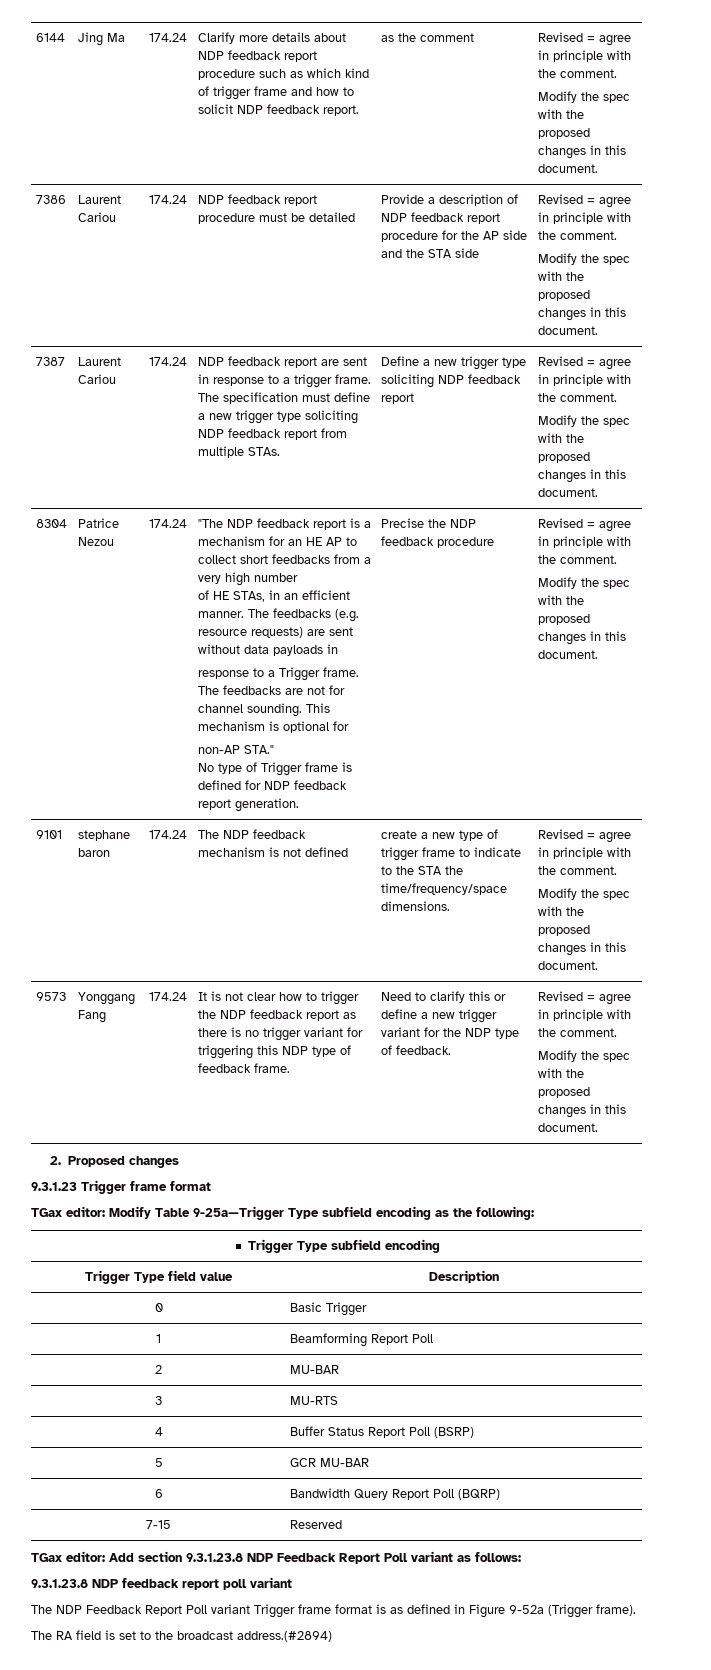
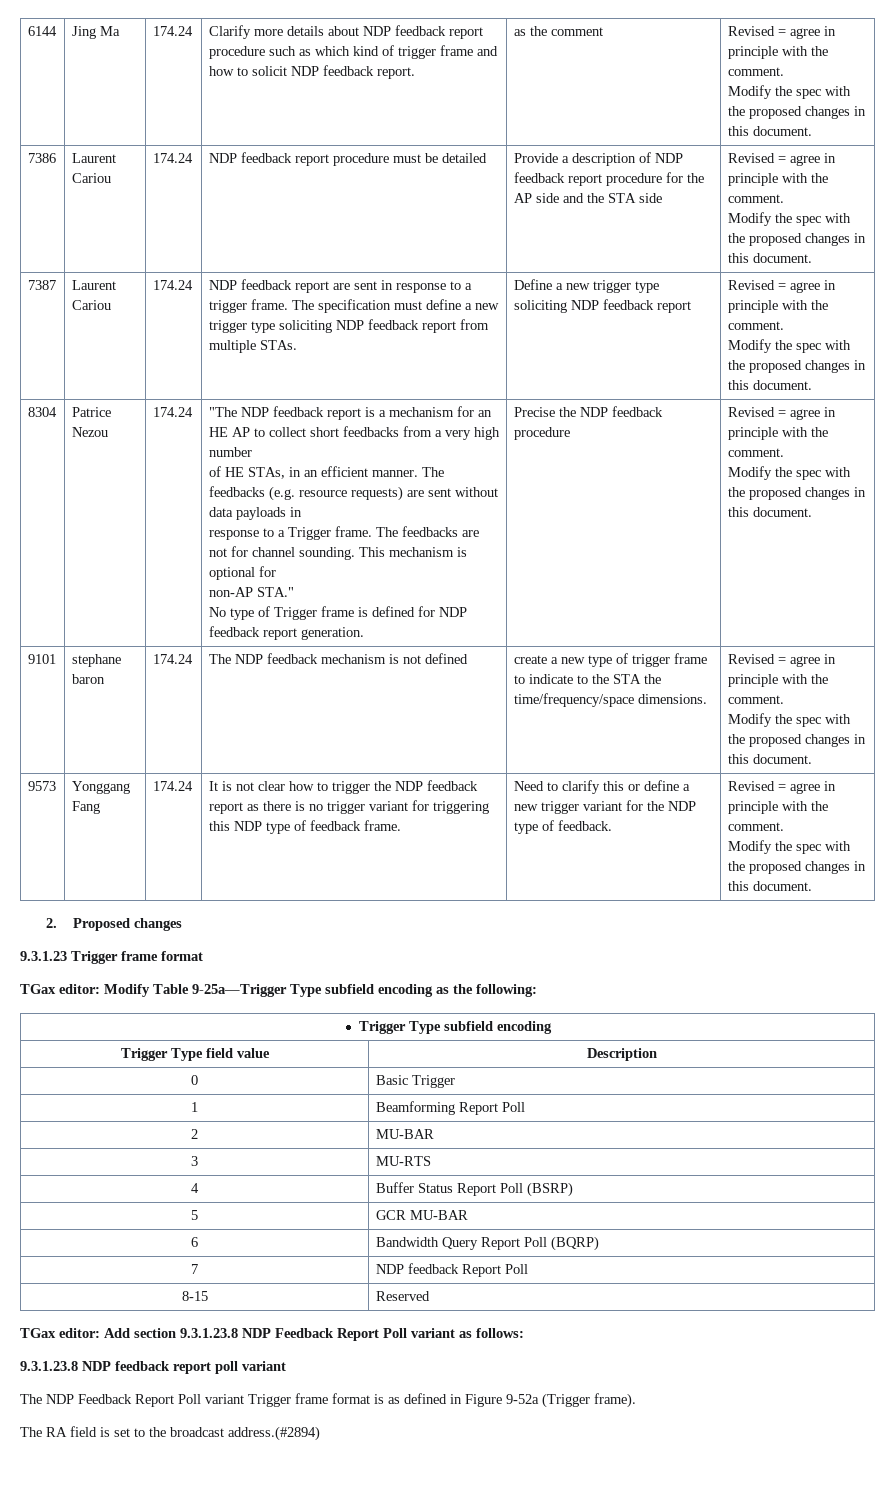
[146,1520,171,1529] 7-15 -> [191,1264,198,1274] [375,1263,528,1277] [181,1291,208,1301] 7 | NDP feedback Report Poll // 8-15

